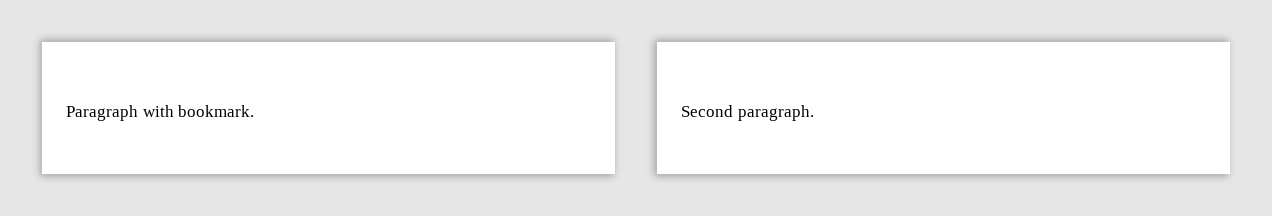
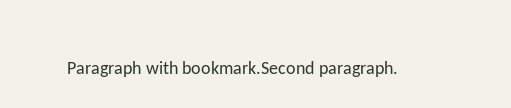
[178,105,255,117] [681,105,733,117] bookmark. // Second -> [182,61,315,74] bookmark.Second

